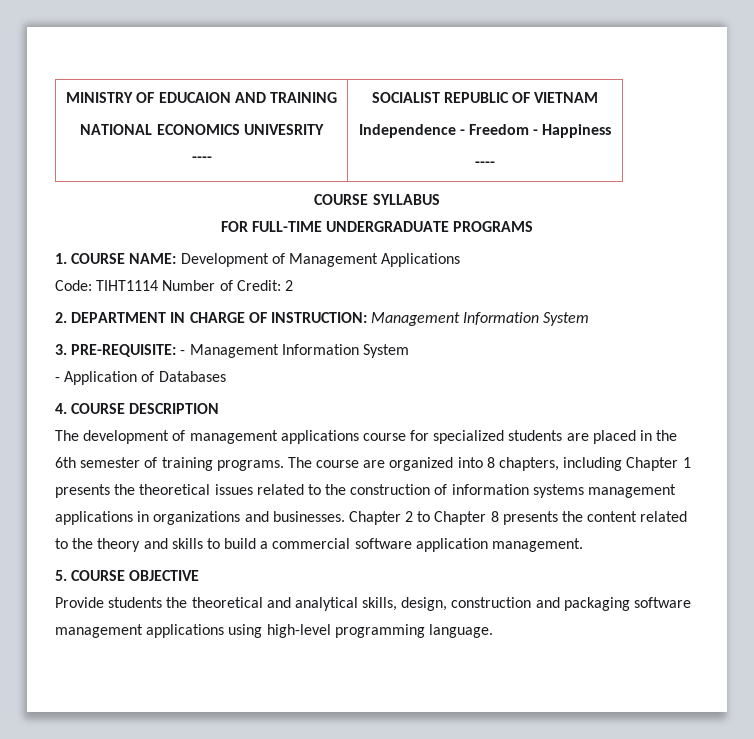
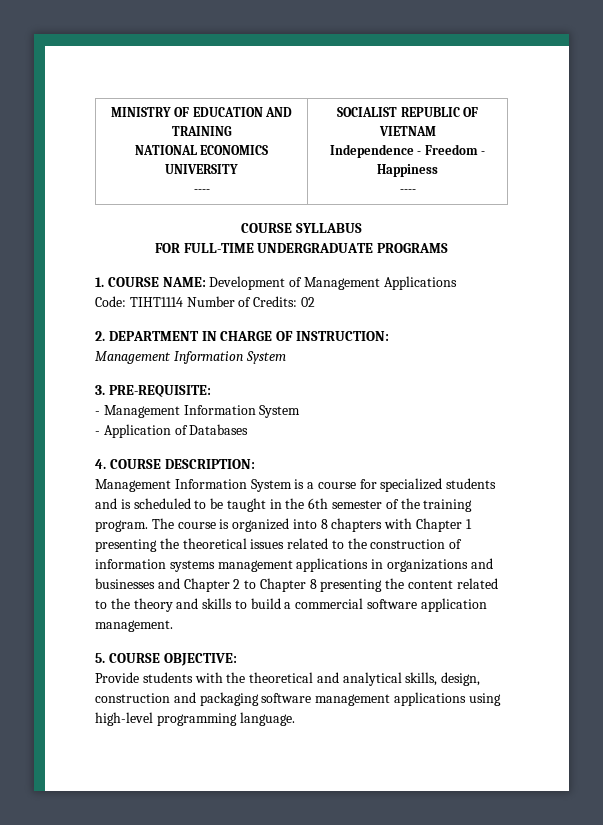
[158,92,231,103] EDUCAION -> [192,107,263,117] EDUCATION
[243,124,324,135] UNIVESRITY -> [165,164,238,174] UNIVERSITY
[236,280,293,291] Credit: 2 -> [253,296,315,307] Credits: 02
(367, 317) none -> (389, 336) //
(177, 350) none -> (211, 391) //
[129,403,220,414] [55,430,636,444] DESCRIPTION // The development of management applications course for specialized students are placed -> [164,459,255,469] [95,478,497,492] [95,498,266,512] DESCRIPTION: // Management Information System is a course for specialized students and is scheduled to be taught
[161,457,284,471] training programs. -> [400,498,473,512] [95,520,148,532] the training program.
[363,460,386,468] are -> [219,519,230,529] is
[499,457,623,471] chapters, including -> [331,518,413,532] chapters with
[55,484,110,498] presents -> [95,539,157,552] presenting
[272,511,345,522] businesses. -> [95,578,180,589] businesses and
[502,511,558,525] presents -> [320,579,383,592] presenting
[129,570,200,581] OBJECTIVE -> [163,653,237,666] OBJECTIVE:
(163, 602) none -> [194,672,223,683] with

